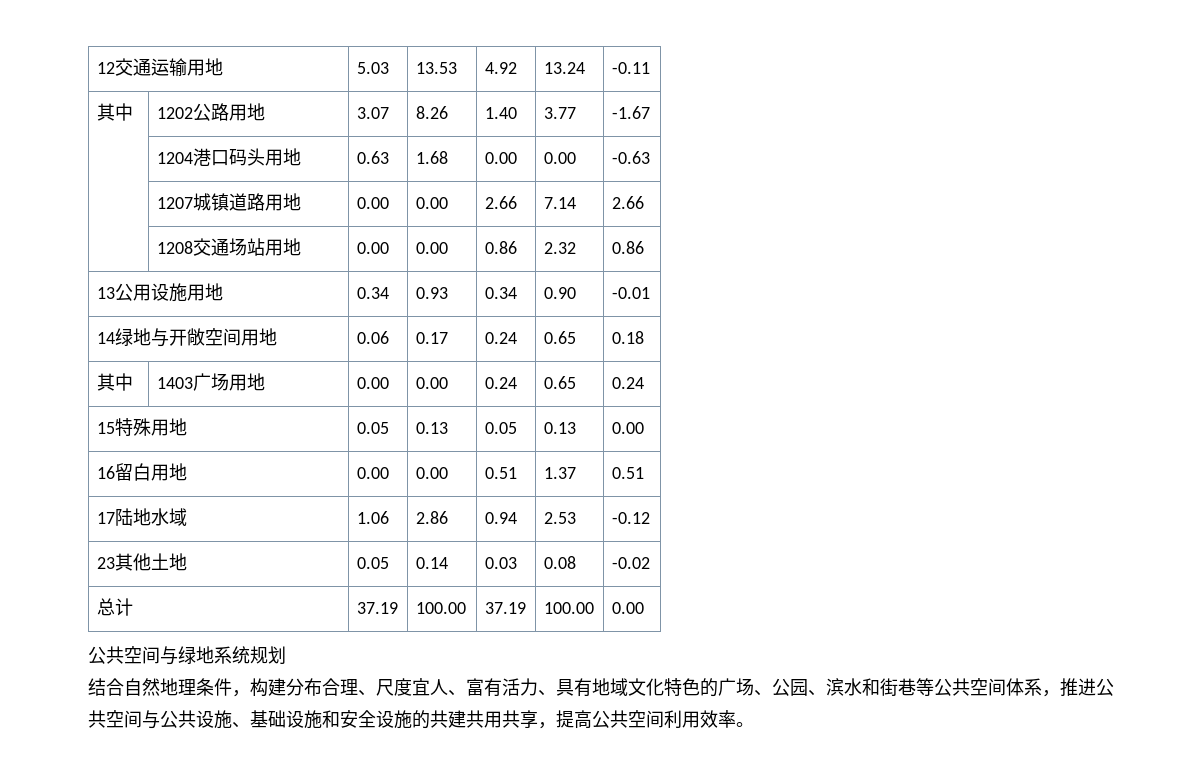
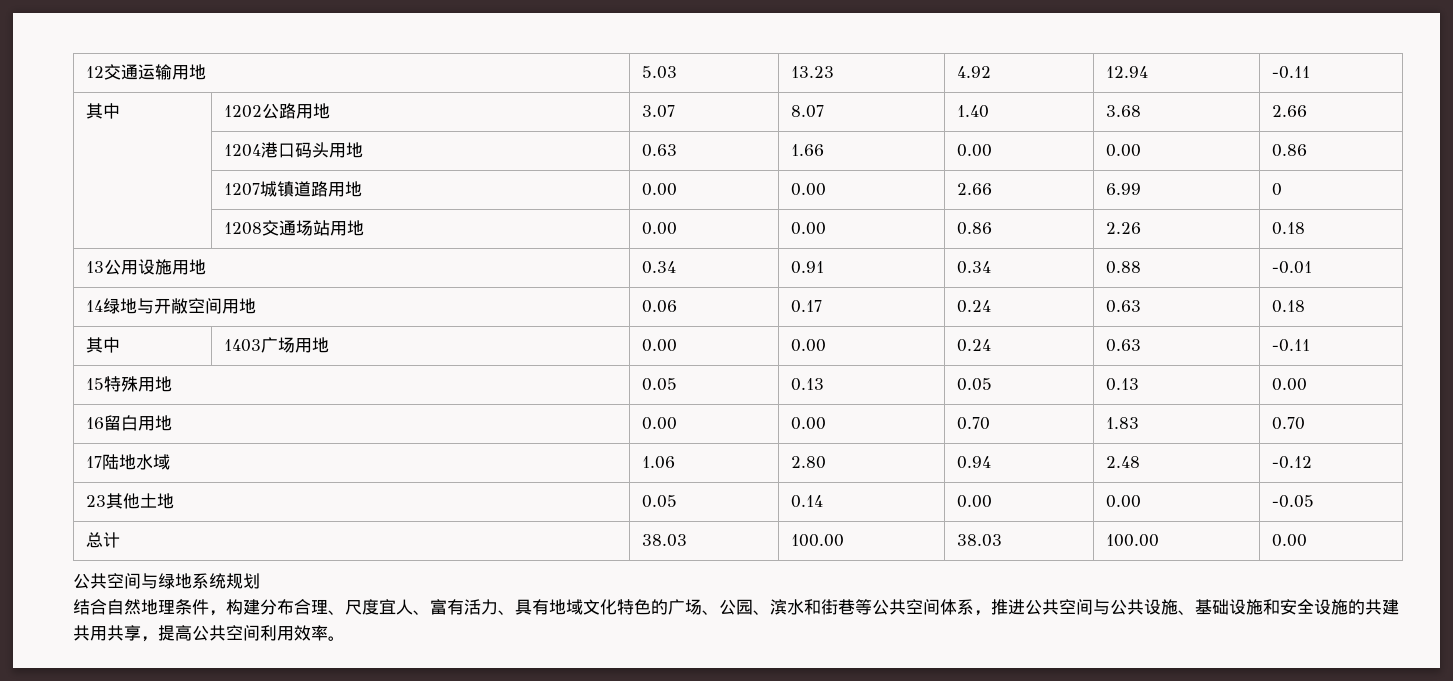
[415,62,457,74] 13.53 -> [791,66,835,78] 13.23
[543,62,585,74] 13.24 -> [1106,66,1149,78] 12.94
[415,106,448,119] 8.26 -> [791,105,825,118] 8.07
[543,107,576,119] [611,106,650,119] 3.77 | -1.67 -> [1106,105,1142,117] [1272,105,1308,117] 3.68 | 2.66
[415,151,448,164] [484,152,517,164] [543,152,576,164] [611,151,650,164] 1.68 | 0.00 | 0.00 | -0.63 -> [791,144,825,156] [957,144,993,157] [1106,144,1142,157] [1272,144,1308,157] 1.66 | 0.00 | 0.00 | 0.86
[543,197,576,209] [611,196,644,209] 7.14 | 2.66 -> [1106,183,1142,195] [1272,183,1283,196] 6.99 | 0
[543,242,576,254] [611,241,644,254] 2.32 | 0.86 -> [1106,222,1142,234] [1272,222,1306,235] 2.26 | 0.18
[415,287,448,299] [484,287,517,299] [543,287,576,299] 0.93 | 0.34 | 0.90 -> [791,261,825,274] [957,261,992,274] [1106,261,1142,274] 0.91 | 0.34 | 0.88
[543,331,576,344] 0.65 -> [1106,300,1142,313] 0.63
[543,376,576,389] [611,377,644,389] 0.65 | 0.24 -> [1106,339,1142,352] [1272,339,1311,352] 0.63 | -0.11
[484,467,517,479] [543,467,576,479] [611,467,644,479] 0.51 | 1.37 | 0.51 -> [957,417,991,430] [1106,417,1140,429] [1272,417,1306,430] 0.70 | 1.83 | 0.70
[415,511,448,524] 2.86 -> [791,456,827,469] 2.80
[543,512,576,524] 2.53 -> [1106,456,1141,468] 2.48
[484,557,517,569] [543,556,576,569] [611,557,650,569] 0.03 | 0.08 | -0.02 -> [957,495,993,508] [1106,495,1142,508] [1272,495,1315,508] 0.00 | 0.00 | -0.05
[356,602,398,614] [415,602,466,614] [484,602,526,614] 37.19 | 100.00 | 37.19 -> [642,534,688,547] [791,534,845,547] [957,534,1003,547] 38.03 | 100.00 | 38.03

